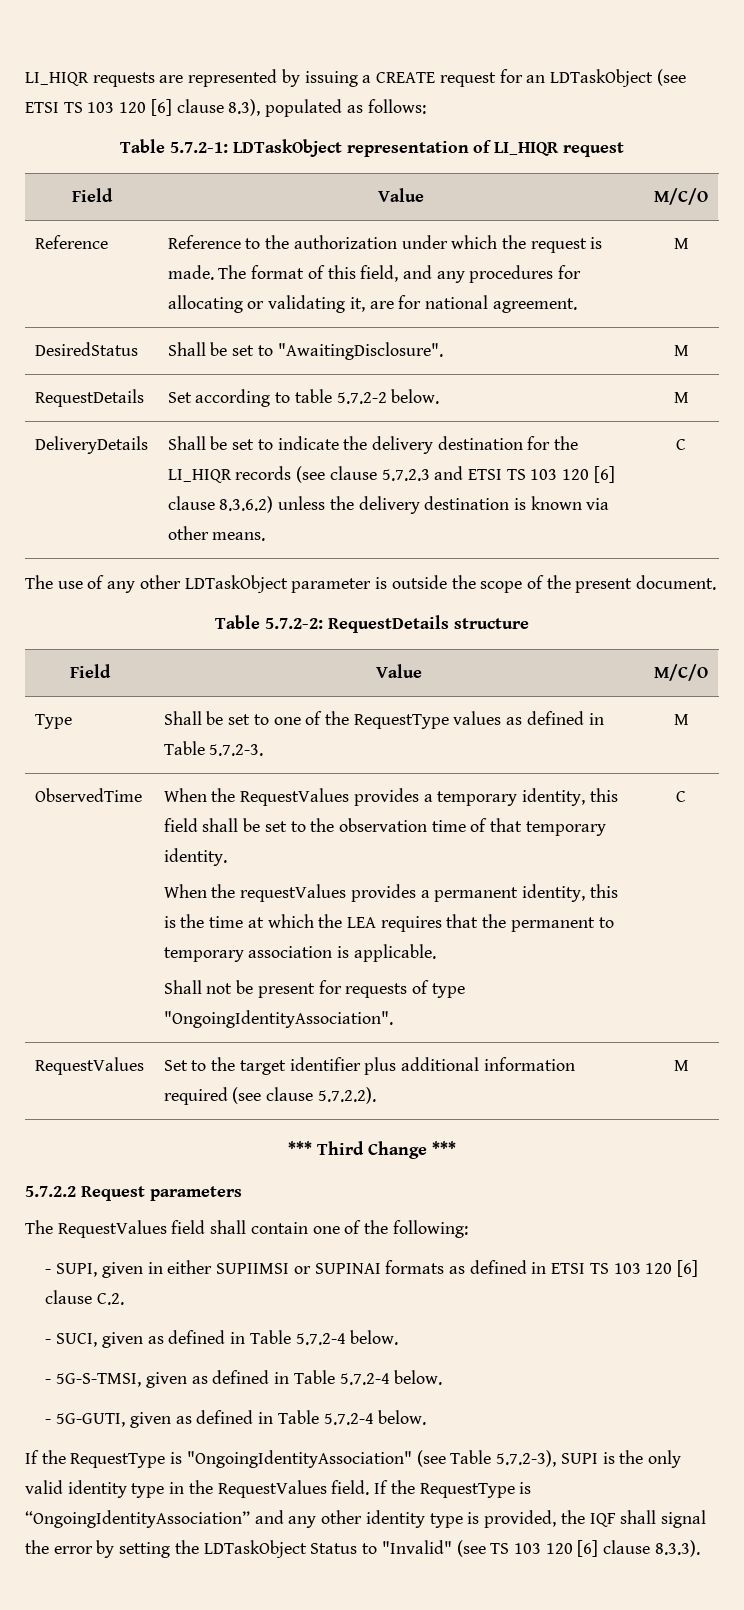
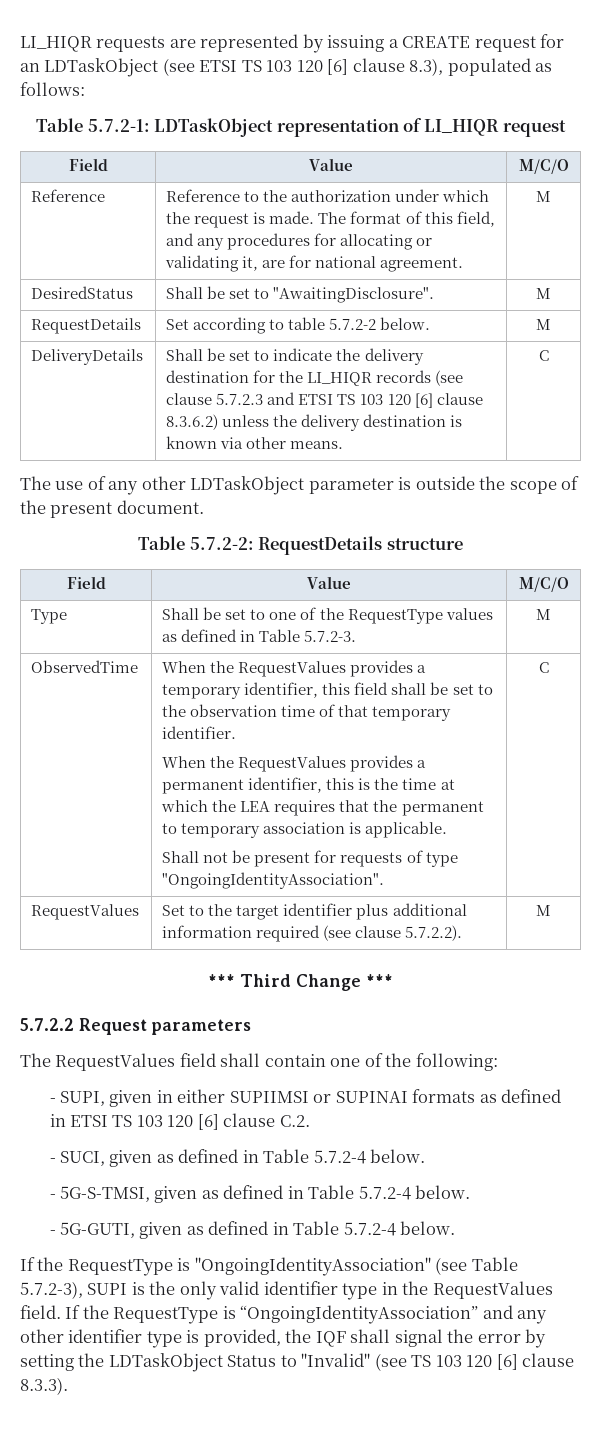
[522,788,586,806] identity, -> [244,682,319,698] identifier,
[163,848,227,866] [163,884,347,902] identity. // When the requestValues -> [162,726,237,739] [162,756,347,772] identifier. // When the RequestValues
[522,884,586,902] identity, -> [248,777,323,793] identifier,
[67,1480,127,1498] identity -> [263,1281,338,1295] identifier
[365,1510,425,1528] identity -> [68,1329,143,1343] identifier

